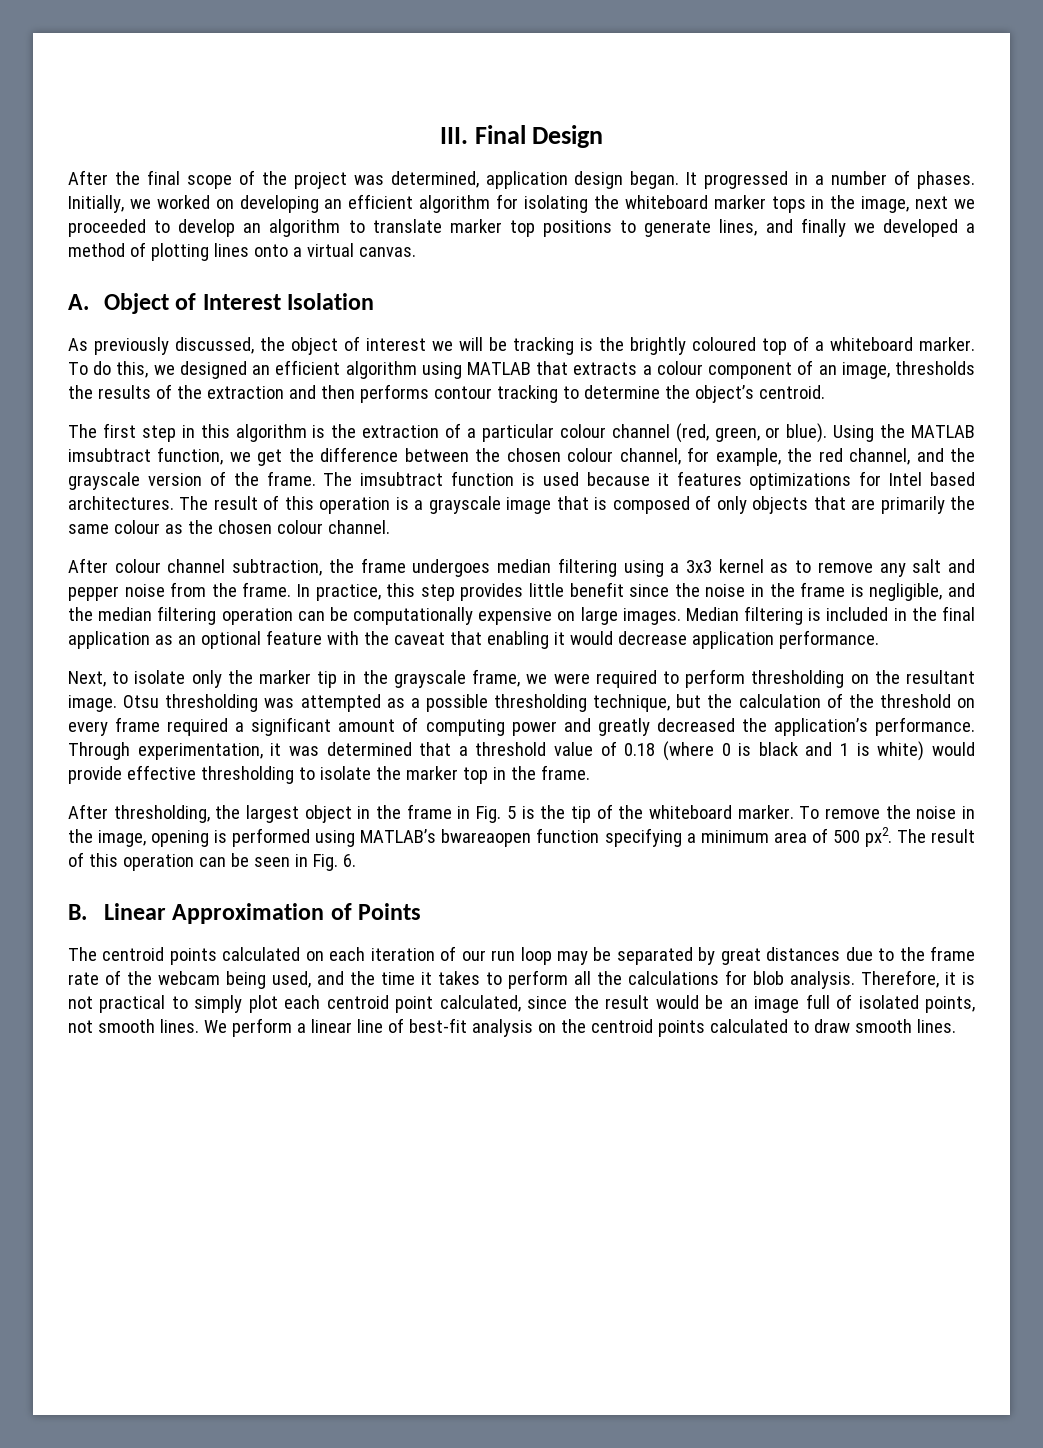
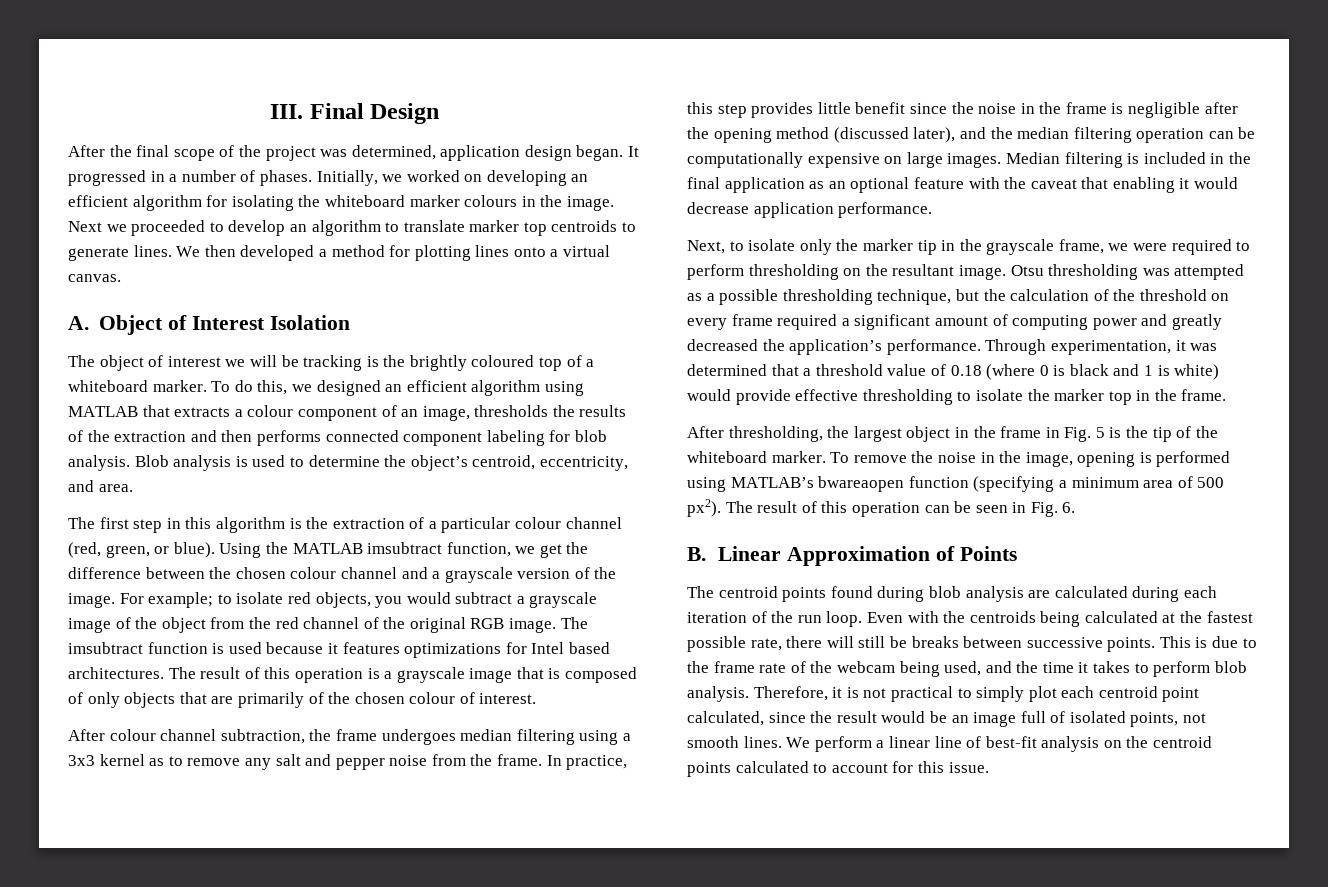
[771,195,949,213] tops in the image, next -> [464,195,614,211] [68,221,102,232] colours in the image. Next
[543,220,613,237] positions -> [551,220,618,232] centroids
[719,218,875,237] lines, and finally we -> [133,245,236,257] lines. We then
[129,242,146,257] of -> [389,245,411,257] for
[68,337,285,355] As previously discussed, the -> [68,355,95,367] The
[433,385,825,403] contour tracking to determine the object’s centroid. -> [325,430,607,446] [68,455,628,471] [68,480,133,492] connected component labeling for blob analysis. Blob analysis is used to determine the object’s centroid, eccentricity, and area.
[619,447,976,466] [68,471,316,490] channel, for example, the red channel, and the grayscale version of the frame. -> [340,567,617,583] [68,592,598,608] [68,617,557,633] channel and a grayscale version of the image. For example; to isolate red objects, you would subtract a grayscale image of the object from the red channel of the original RGB image.
[950,496,976,510] [68,520,390,534] the same colour as the chosen colour channel. -> [308,692,537,704] of the chosen colour of interest.
[869,583,943,601] negligible, -> [1128,102,1238,118] [687,127,956,143] negligible after the opening method (discussed later),
[604,828,682,847] specifying -> [973,476,1055,492] (specifying
[864,827,892,847] px2. -> [687,499,721,517] px2).
[222,946,841,965] calculated on each iteration of our run loop may be separated by great distances -> [830,586,1217,602] [687,611,1253,627] [687,636,1208,652] found during blob analysis are calculated during each iteration of the run loop. Even with the centroids being calculated at the fastest possible rate, there will still be breaks between successive points. This is
[574,970,747,985] all the calculations for -> (1211, 669) none
[813,1019,956,1033] draw smooth lines. -> [831,761,989,773] account for this issue.

